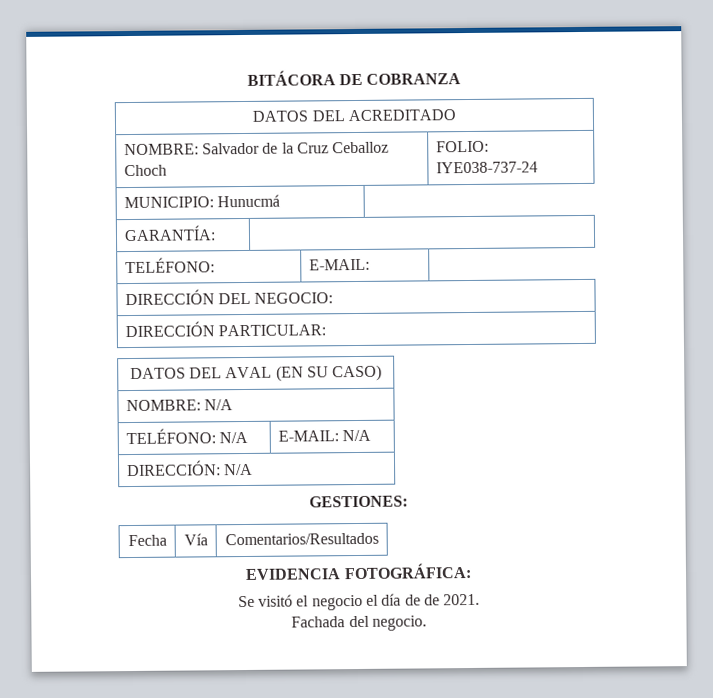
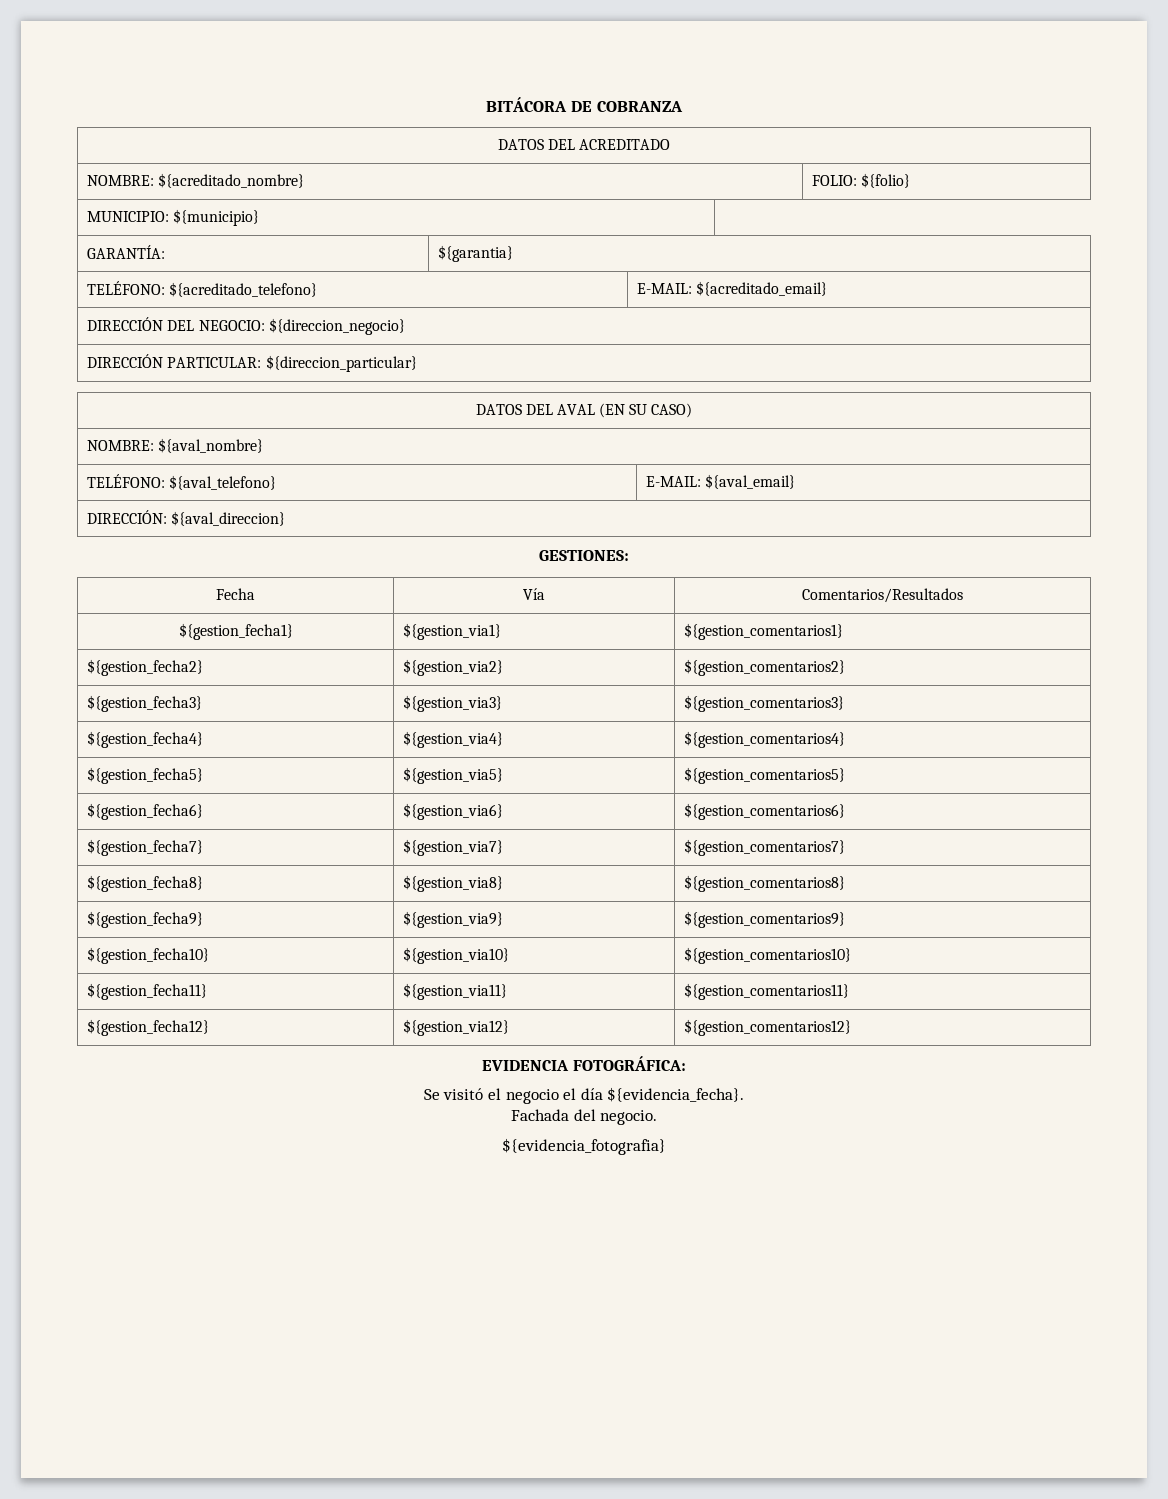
[201,141,390,155] [123,164,167,177] Salvador de la Cruz Ceballoz Choch -> [158,173,305,188] ${acreditado_nombre}
[435,161,538,174] IYE038-737-24 -> [861,173,911,188] ${folio}
[216,194,280,208] Hunucmá -> [173,209,260,226] ${municipio}
[124,257,215,274] [308,258,370,271] // TELÉFONO: | E-MAIL: -> [438,245,514,262] [87,281,318,297] [637,281,828,296] ${garantia} // TELÉFONO: ${acreditado_telefono} | E-MAIL: ${acreditado_email}
(334, 298) none -> [268,318,405,335] ${direccion_negocio}
(326, 330) none -> [265,355,417,372] ${direccion_particular}
[203,399,233,411] [125,428,248,445] [277,429,371,442] N/A // TELÉFONO: N/A | E-MAIL: N/A -> [158,438,264,453] [87,474,277,490] [646,474,796,489] ${aval_nombre} // TELÉFONO: ${aval_telefono} | E-MAIL: ${aval_email}
[223,463,253,476] N/A -> [171,511,286,526] ${aval_direccion}
(379, 539) none -> [178,623,293,640] [403,623,502,640] [684,623,844,640] [87,659,204,676] [403,659,504,676] [684,659,846,676] [87,695,203,712] [403,695,503,712] [684,695,845,712] [87,731,204,748] [403,731,504,748] [684,731,846,748] [87,767,204,784] [403,767,504,784] [684,767,846,784] [87,803,204,820] [403,803,504,820] [684,803,846,820] [87,839,204,856] [403,839,504,856] [684,839,846,856] [87,875,204,892] [403,875,504,892] [684,875,846,892] [87,911,204,928] [403,911,504,928] [684,911,846,928] [87,947,210,964] [403,947,510,964] [684,947,852,964] [87,983,208,1000] [403,983,508,1000] [684,983,850,1000] [87,1019,210,1036] [403,1019,510,1036] [684,1019,852,1036] // ${gestion_fecha1} | ${gestion_via1} | ${gestion_comentarios1} // ${gestion_fecha2} | ${gestion_via2} | ${gestion_comentarios2} // ${gestion_fecha3} | ${gestion_via3} | ${gestion_comentarios3} // ${gestion_fecha4} | ${gestion_via4} | ${gestion_comentarios4} // ${gestion_fecha5} | ${gestion_via5} | ${gestion_comentarios5} // ${gestion_fecha6} | ${gestion_via6} | ${gestion_comentarios6} // ${gestion_fecha7} | ${gestion_via7} | ${gestion_comentarios7} // ${gestion_fecha8} | ${gestion_via8} | ${gestion_comentarios8} // ${gestion_fecha9} | ${gestion_via9} | ${gestion_comentarios9} // ${gestion_fecha10} | ${gestion_via10} | ${gestion_comentarios10} // ${gestion_fecha11} | ${gestion_via11} | ${gestion_comentarios11} // ${gestion_fecha12} | ${gestion_via12} | ${gestion_comentarios12}
[404,593,481,606] de de 2021. -> [607,1087,745,1102] ${evidencia_fecha}.
(427, 623) none -> [502,1138,666,1155] // ${evidencia_fotografia}

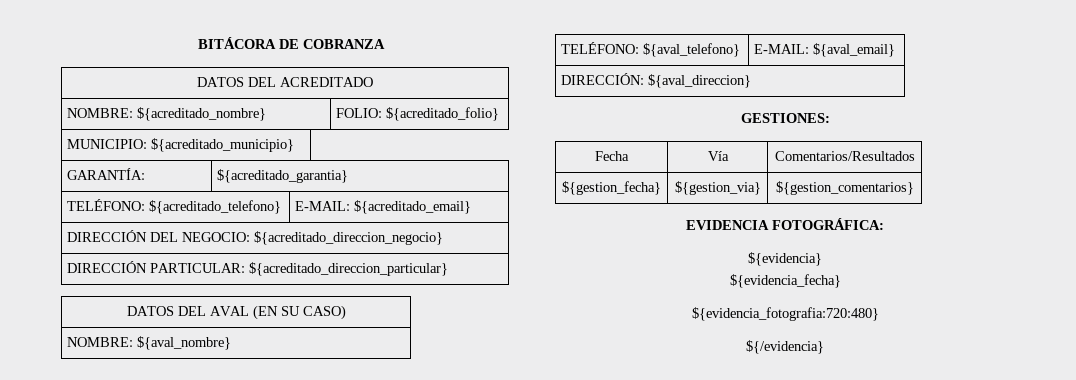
[861,173,911,188] ${folio} -> [386,107,500,121] ${acreditado_folio}
[173,209,260,226] ${municipio} -> [151,138,295,152] ${acreditado_municipio}
[438,245,514,262] ${garantia} -> [217,169,349,183] ${acreditado_garantia}
[268,318,405,335] ${direccion_negocio} -> [254,231,444,245] ${acreditado_direccion_negocio}
[265,355,417,372] ${direccion_particular} -> [249,262,449,276] ${acreditado_direccion_particular}
[178,623,293,640] [403,623,502,640] [684,623,844,640] [87,659,204,676] [403,659,504,676] [684,659,846,676] [87,695,203,712] [403,695,503,712] [684,695,845,712] [87,731,204,748] [403,731,504,748] [684,731,846,748] [87,767,204,784] [403,767,504,784] [684,767,846,784] [87,803,204,820] [403,803,504,820] [684,803,846,820] [87,839,204,856] [403,839,504,856] [684,839,846,856] [87,875,204,892] [403,875,504,892] [684,875,846,892] [87,911,204,928] [403,911,504,928] [684,911,846,928] [87,947,210,964] [403,947,510,964] [684,947,852,964] [87,983,208,1000] [403,983,508,1000] [684,983,850,1000] [87,1019,210,1036] [403,1019,510,1036] [684,1019,852,1036] [482,1056,686,1071] [423,1087,745,1104] [510,1109,658,1125] [502,1138,666,1155] ${gestion_fecha1} | ${gestion_via1} | ${gestion_comentarios1} // ${gestion_fecha2} | ${gestion_via2} | ${gestion_comentarios2} // ${gestion_fecha3} | ${gestion_via3} | ${gestion_comentarios3} // ${gestion_fecha4} | ${gestion_via4} | ${gestion_comentarios4} // ${gestion_fecha5} | ${gestion_via5} | ${gestion_comentarios5} // ${gestion_fecha6} | ${gestion_via6} | ${gestion_comentarios6} // ${gestion_fecha7} | ${gestion_via7} | ${gestion_comentarios7} // ${gestion_fecha8} | ${gestion_via8} | ${gestion_comentarios8} // ${gestion_fecha9} | ${gestion_via9} | ${gestion_comentarios9} // ${gestion_fecha10} | ${gestion_via10} | ${gestion_comentarios10} // ${gestion_fecha11} | ${gestion_via11} | ${gestion_comentarios11} // ${gestion_fecha12} | ${gestion_via12} | ${gestion_comentarios12} // EVIDENCIA FOTOGRÁFICA: // Se visitó el negocio el día ${evidencia_fecha}. // Fachada del negocio. // ${evidencia_fotografia} -> [562,181,661,195] [674,181,761,195] [775,181,914,195] [686,218,884,230] [748,252,822,266] [729,274,841,288] [691,307,879,321] [746,340,824,354] ${gestion_fecha} | ${gestion_via} | ${gestion_comentarios} // EVIDENCIA FOTOGRÁFICA: // ${evidencia} // ${evidencia_fecha} // ${evidencia_fotografia:720:480} // ${/evidencia}

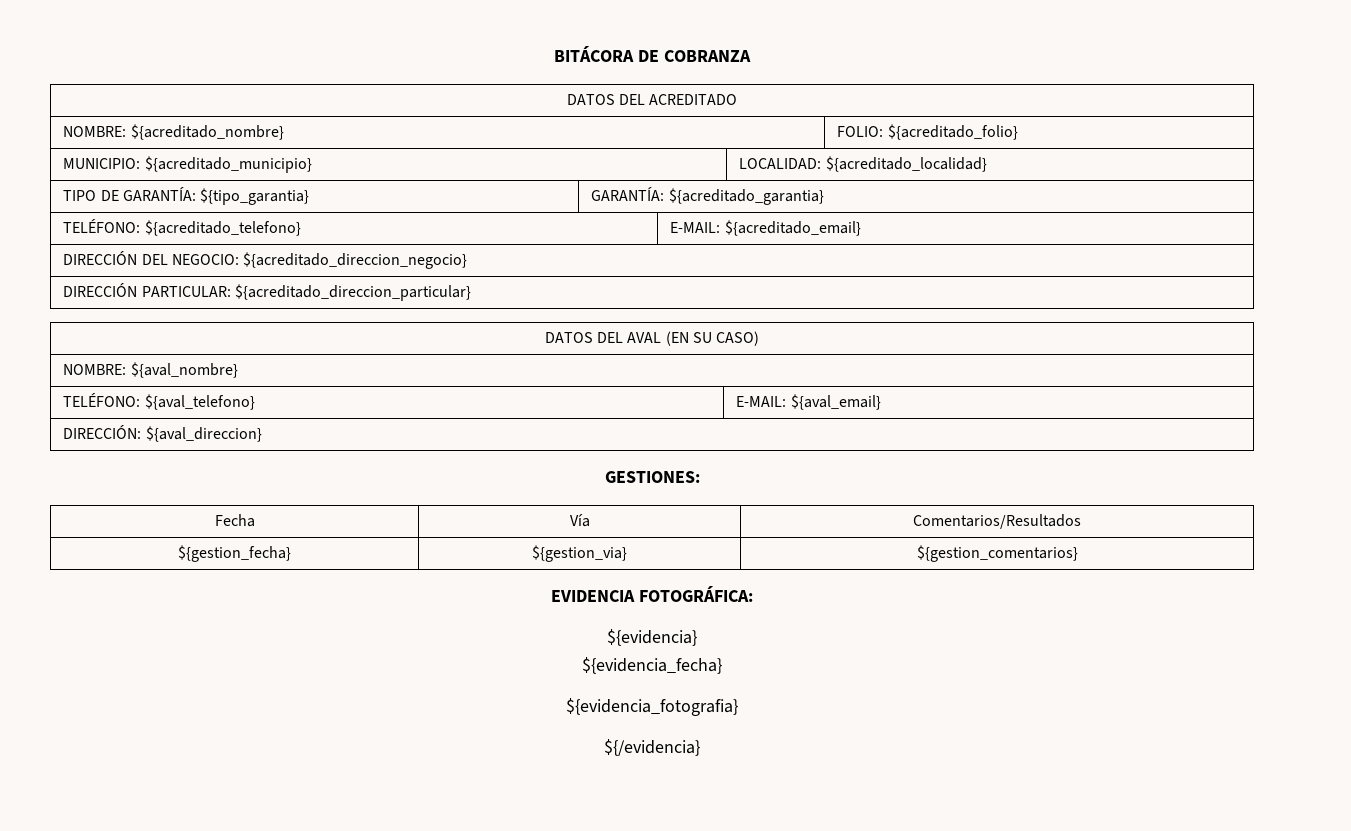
[67,168,146,180] // GARANTÍA: | -> [739,156,987,172] [63,187,310,205] [591,187,665,201] | LOCALIDAD: ${acreditado_localidad} // TIPO DE GARANTÍA: ${tipo_garantia} | GARANTÍA:
[691,307,879,321] ${evidencia_fotografia:720:480} -> [566,698,738,716] ${evidencia_fotografia}

